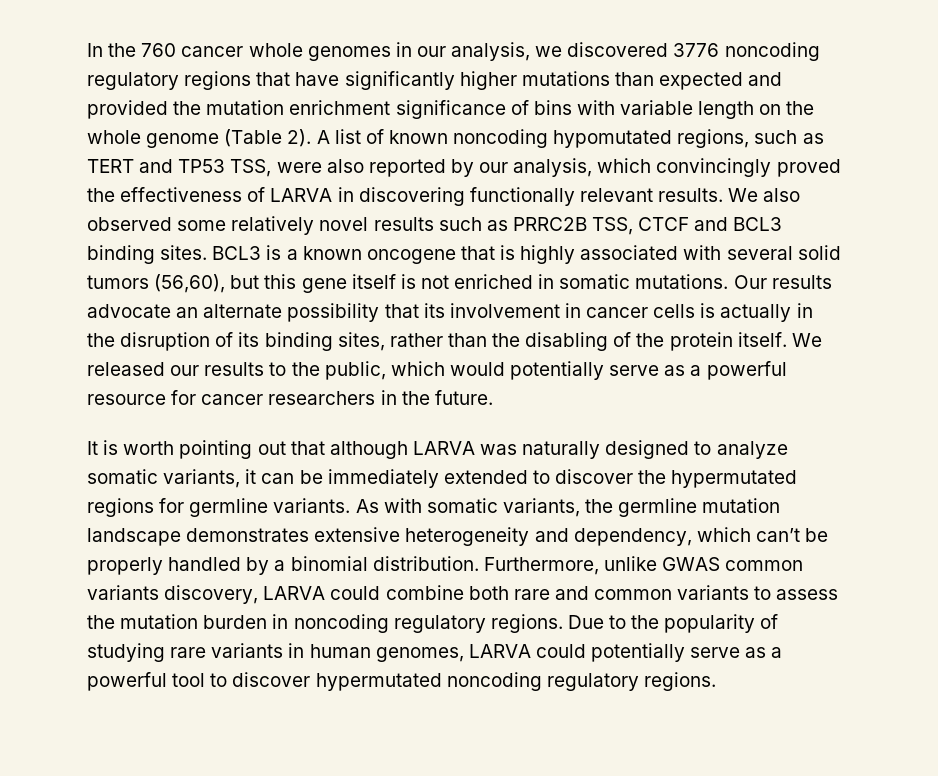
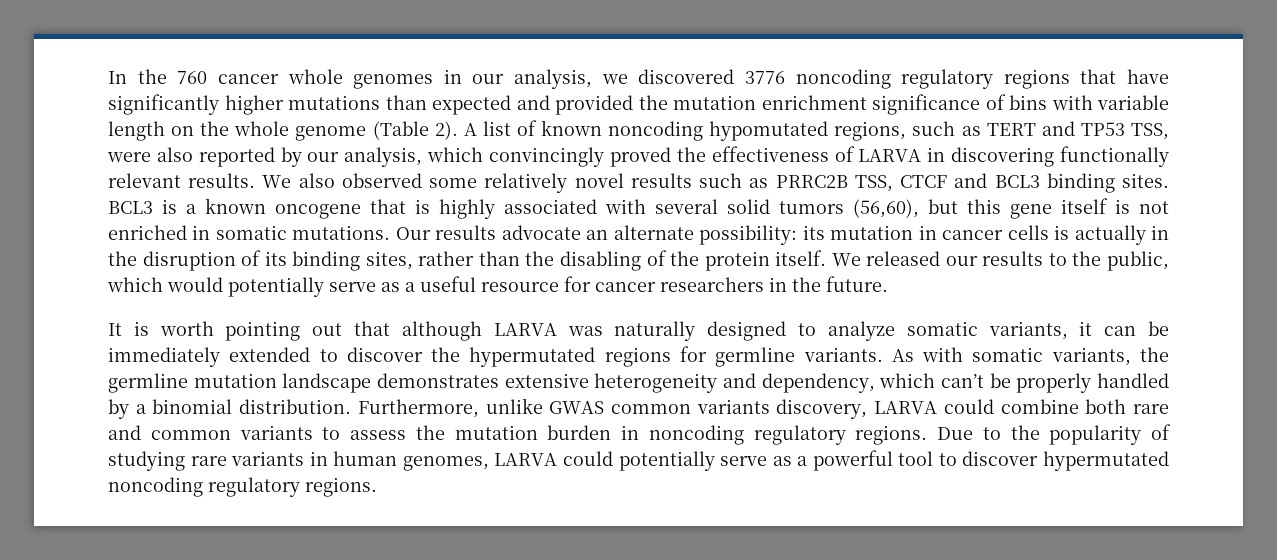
[287,303,560,322] possibility that its involvement -> [699,225,914,245] possibility: its mutation
[706,361,787,380] powerful -> [420,276,476,292] useful

